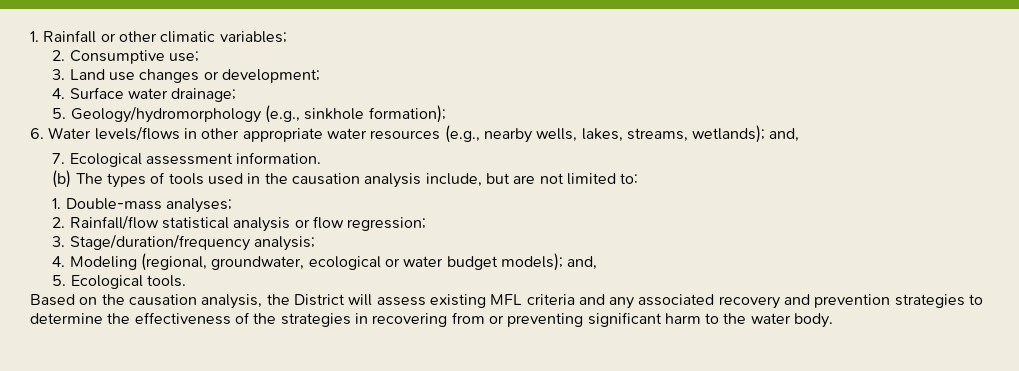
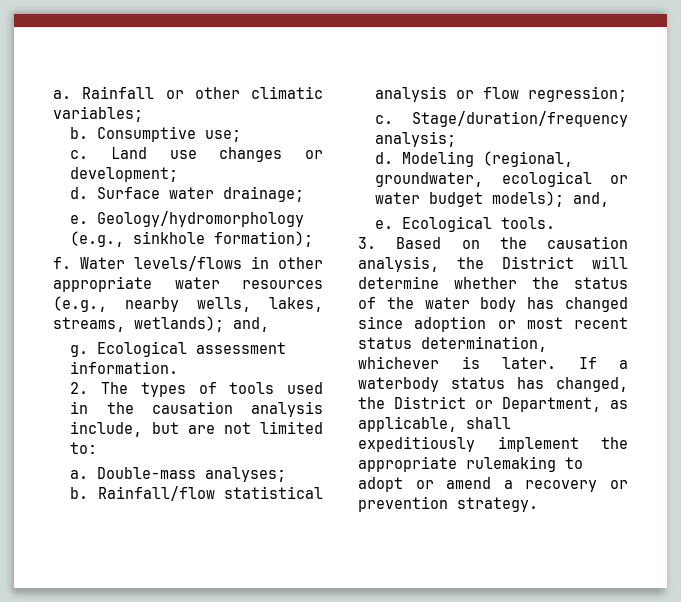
[30,31,39,42] 1. -> [53,90,71,99] a.
[52,50,66,61] 2. -> [70,127,89,139] b.
[52,69,66,80] 3. -> [70,150,89,159] c.
[52,88,66,99] 4. -> [70,187,89,199] d.
[52,108,67,119] 5. -> [70,215,89,224] e.
[30,128,44,139] 6. -> [53,257,71,269] f.
[52,153,66,164] 7. -> [70,345,89,357] g.
[52,170,72,188] (b) -> [70,382,89,394] 2.
[52,198,62,209] 1. -> [70,470,89,479] a.
[52,217,66,228] 2. -> [70,487,89,499] b.
[52,236,66,247] 3. -> [375,115,394,124] c.
[52,256,66,267] 4. -> [375,152,394,164] d.
[52,275,67,286] 5. -> [375,220,394,229] e.
(187, 281) none -> [358,237,376,249] 3.
[376,294,984,309] [30,312,834,328] assess existing MFL criteria and any associated recovery and prevention strategies to determine the effectiveness of the strategies in recovering from or preventing significant harm to the water body. -> [358,276,628,289] [358,297,628,312] [358,316,628,332] [358,336,547,352] [358,356,628,369] [358,377,628,392] [358,396,628,412] [358,416,511,432] [358,436,628,452] [358,456,583,472] [358,477,628,492] [358,496,538,512] determine whether the status of the water body has changed since adoption or most recent status determination, whichever is later. If a waterbody status has changed, the District or Department, as applicable, shall expeditiously implement the appropriate rulemaking to adopt or amend a recovery or prevention strategy.

